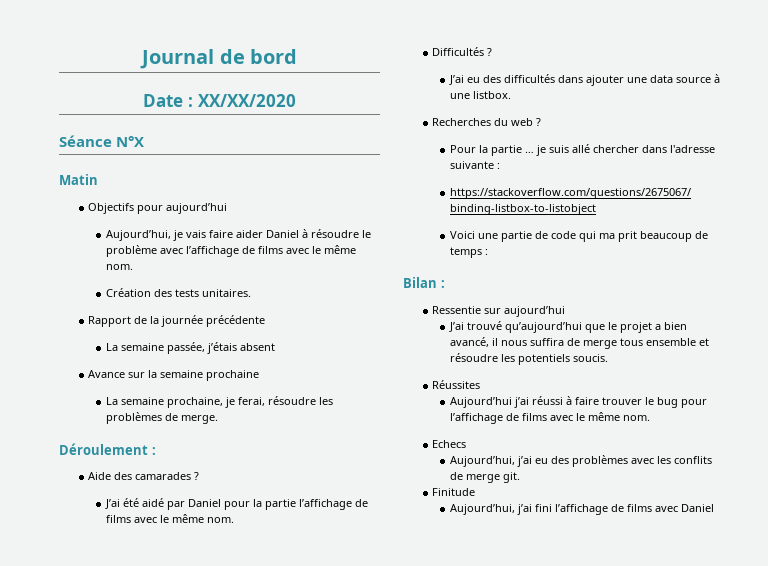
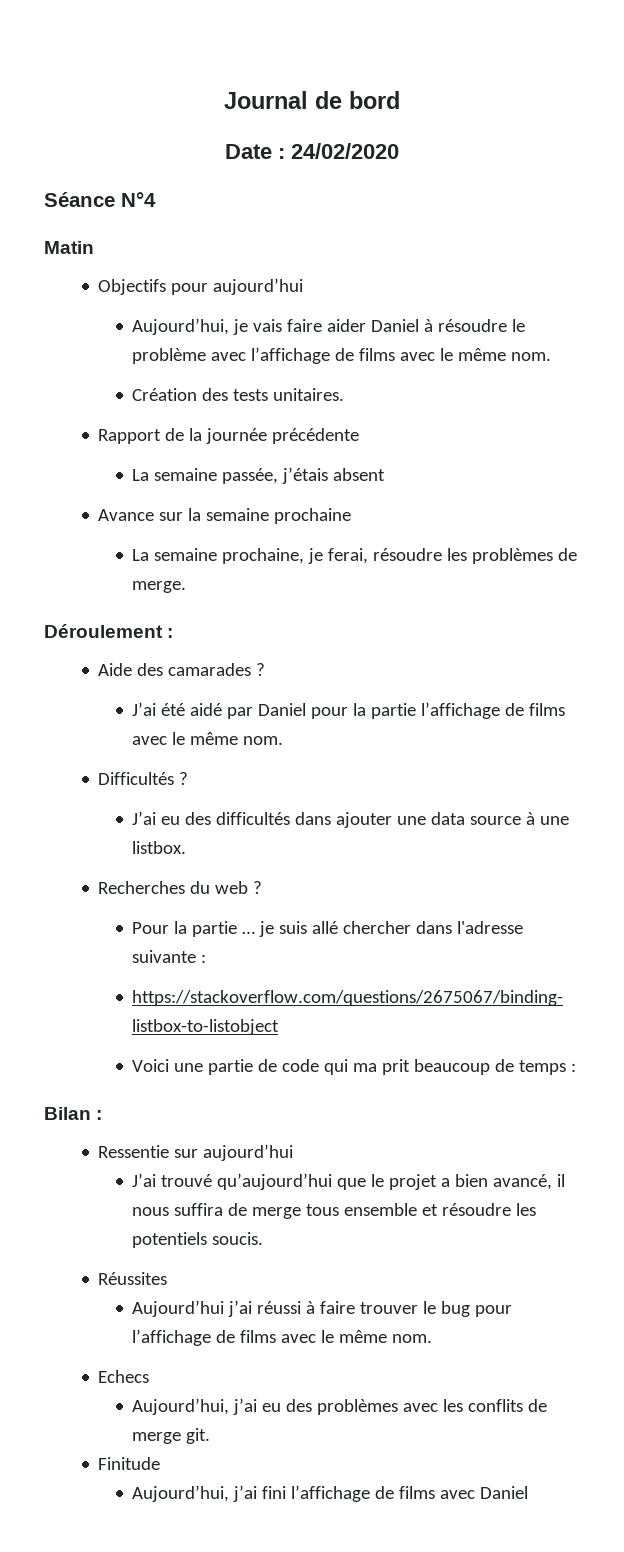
[197,94,296,107] XX/XX/2020 -> [291,143,399,159] 24/02/2020
[116,136,145,147] N°X -> [121,192,156,207] N°4

